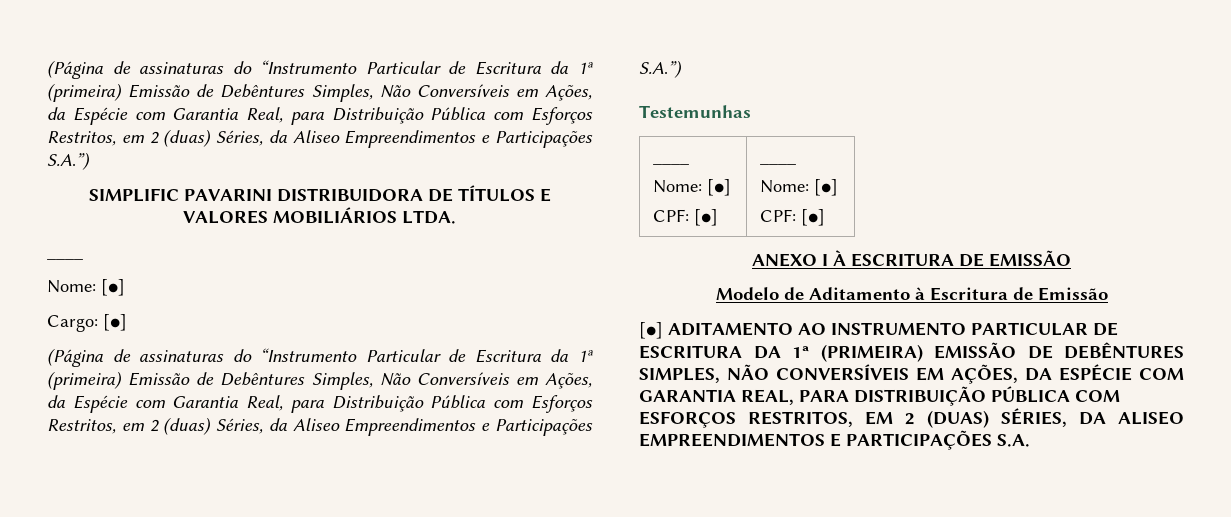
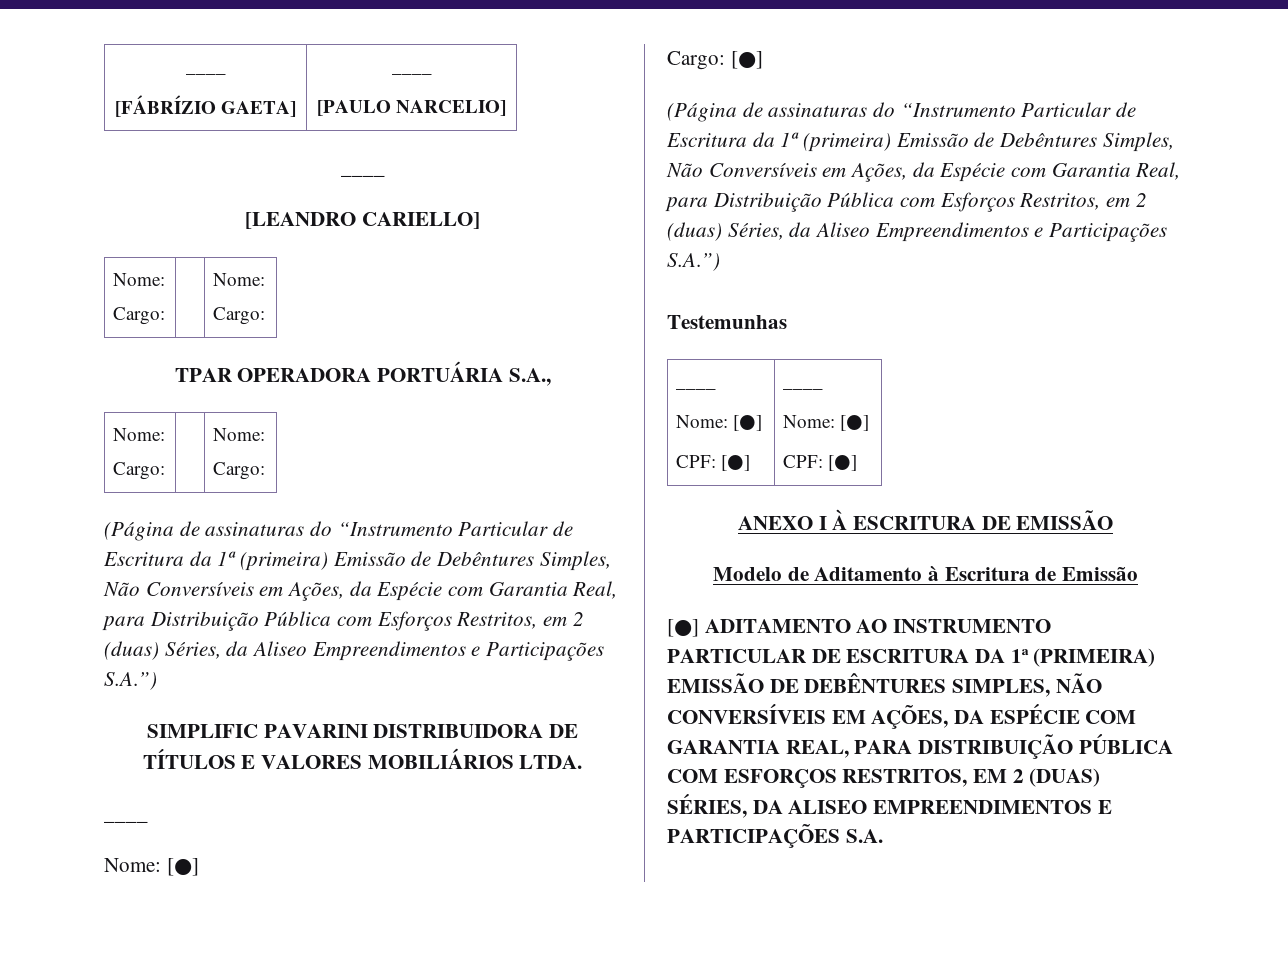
(47, 69) none -> [185,73,226,75] [114,95,297,117] [391,73,432,75] [316,100,507,116] [340,174,385,177] [245,212,480,229] [113,273,166,286] [113,307,166,325] [213,273,266,286] [213,307,266,325] [174,361,551,386] [113,428,166,441] [113,462,166,480] [213,428,266,441] [213,462,266,480] ____ // [FÁBRÍZIO GAETA] | ____ // [PAULO NARCELIO] // ____ // [LEANDRO CARIELLO] // Nome: // Cargo: | | Nome: // Cargo: // TPAR OPERADORA PORTUÁRIA S.A., // Nome: // Cargo: | | Nome: // Cargo: //

